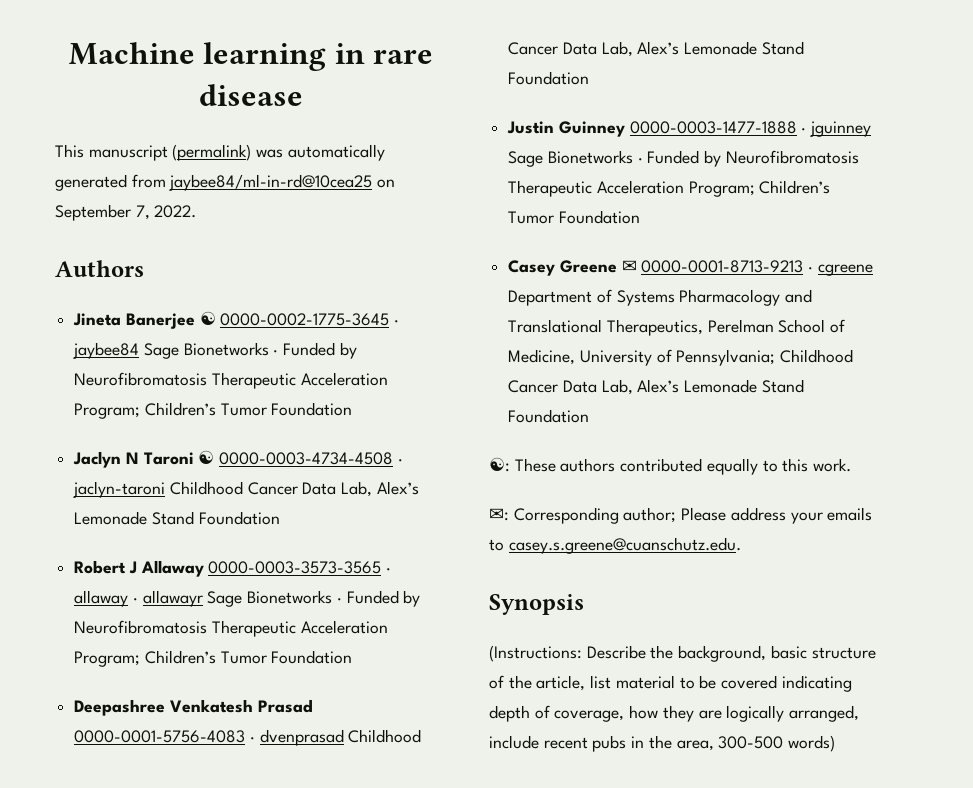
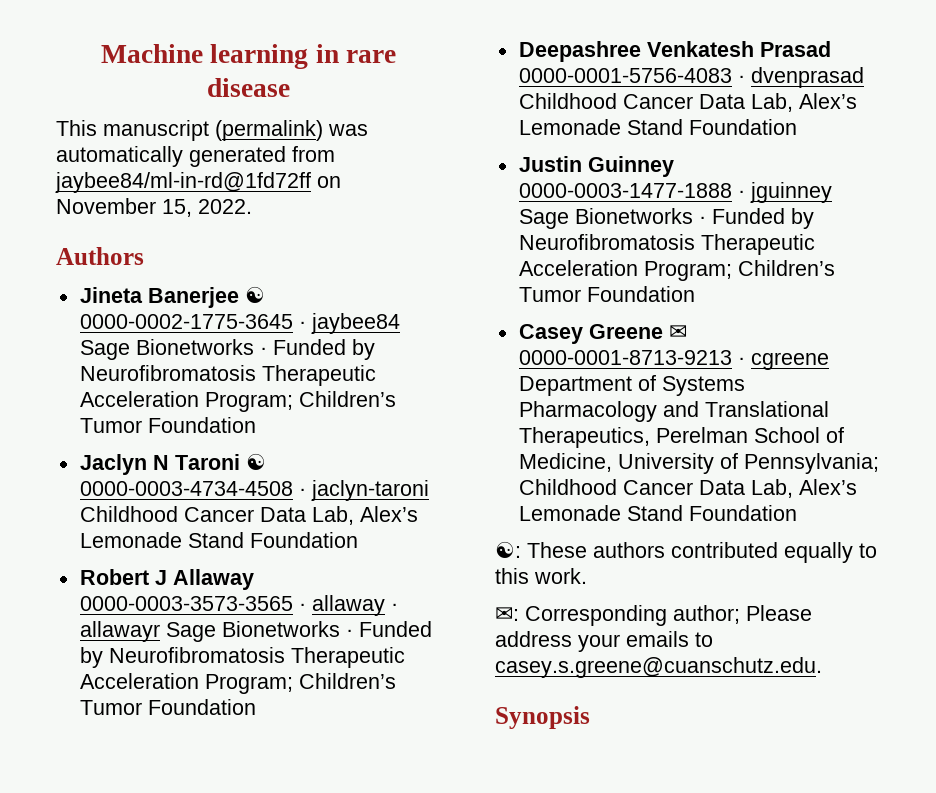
[169,174,396,191] [55,204,150,221] jaybee84/ml-in-rd@10cea25 on September 7, -> [55,172,341,193] [56,198,192,217] jaybee84/ml-in-rd@1fd72ff on November 15,
[489,645,876,662] [489,675,852,692] [489,705,860,722] [489,735,836,752] // (Instructions: Describe the background, basic structure of the article, list material to be covered indicating depth of coverage, how they are logically arranged, include recent pubs in the area, 300-500 words) -> (590, 717) none

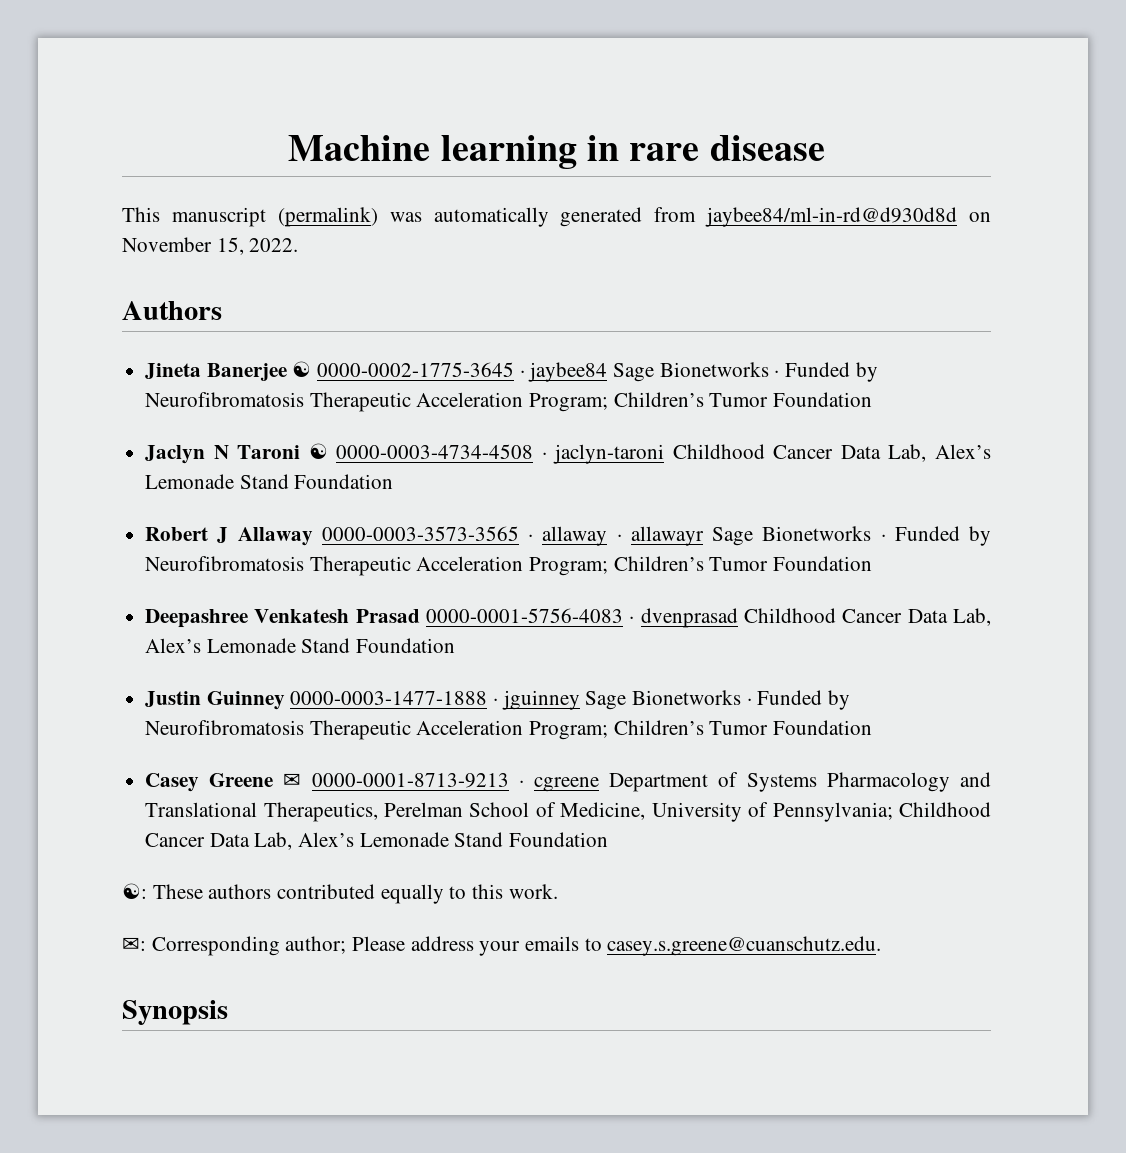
[55,172,311,193] jaybee84/ml-in-rd@1fd72ff -> [705,207,958,227] jaybee84/ml-in-rd@d930d8d

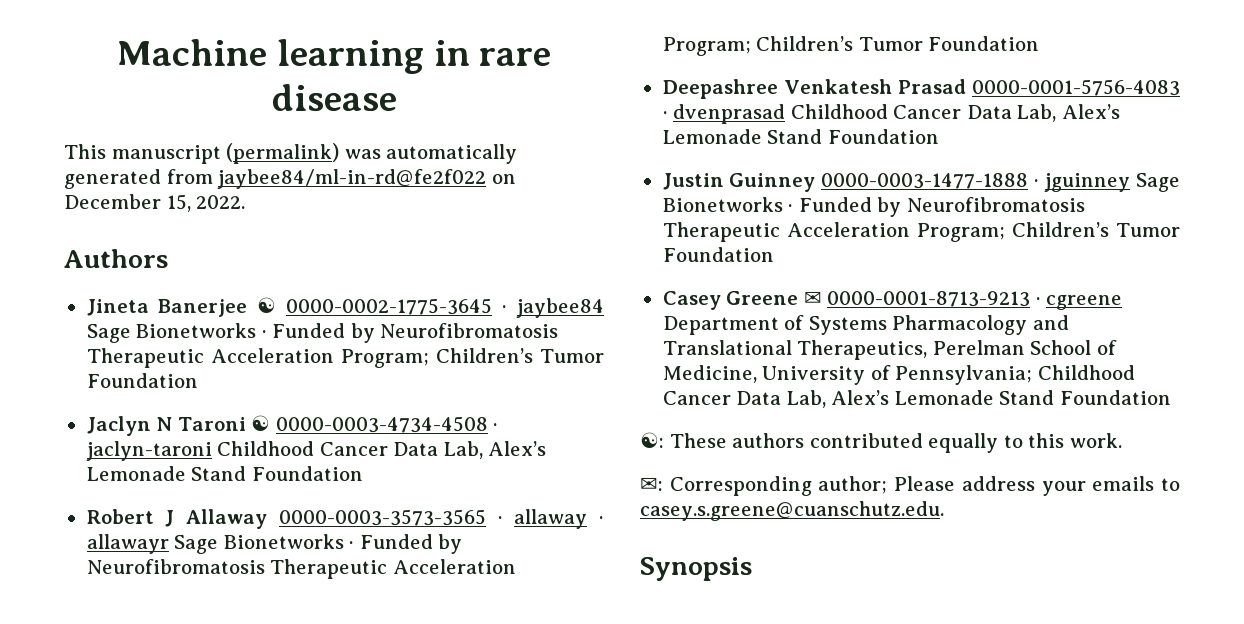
[705,207,991,227] [122,237,212,252] jaybee84/ml-in-rd@d930d8d on November -> [217,169,516,189] [64,194,161,209] jaybee84/ml-in-rd@fe2f022 on December

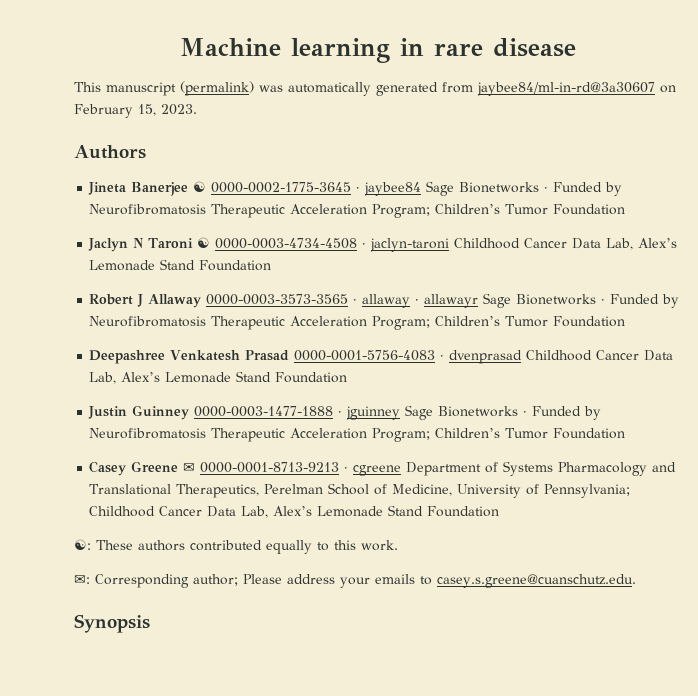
[217,169,516,189] [64,194,246,212] jaybee84/ml-in-rd@fe2f022 on December 15, 2022. -> [477,82,676,96] [74,104,197,118] jaybee84/ml-in-rd@3a30607 on February 15, 2023.

